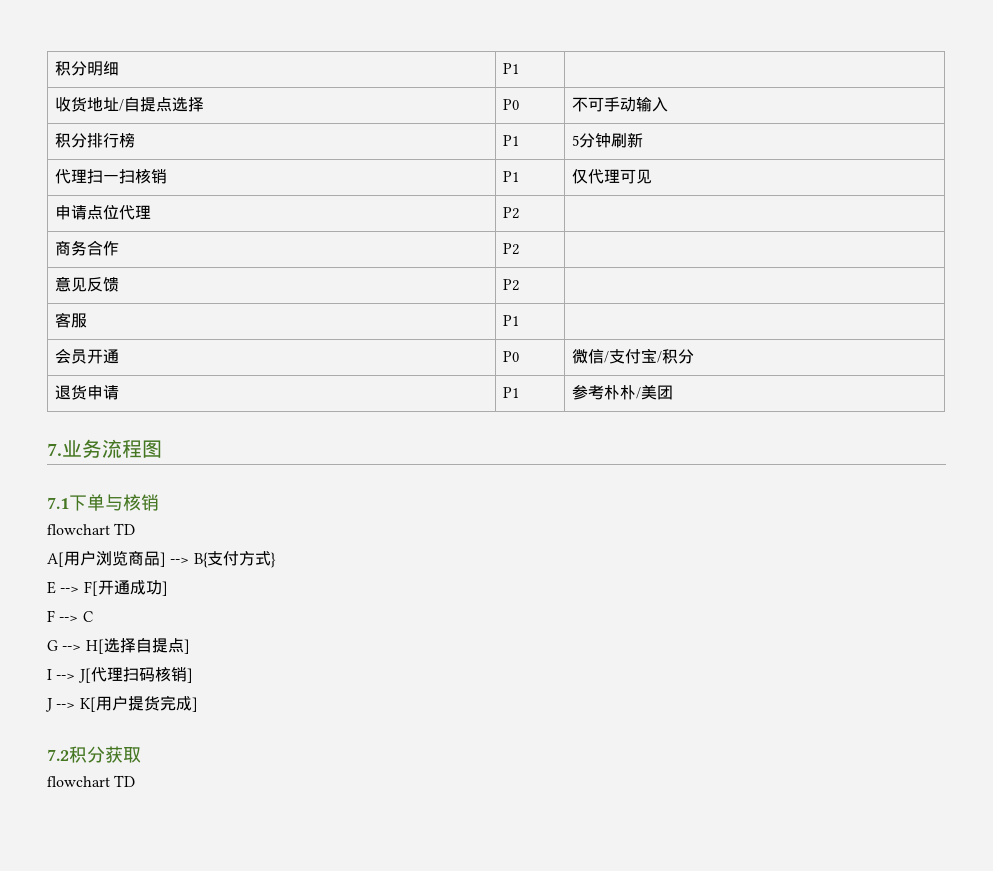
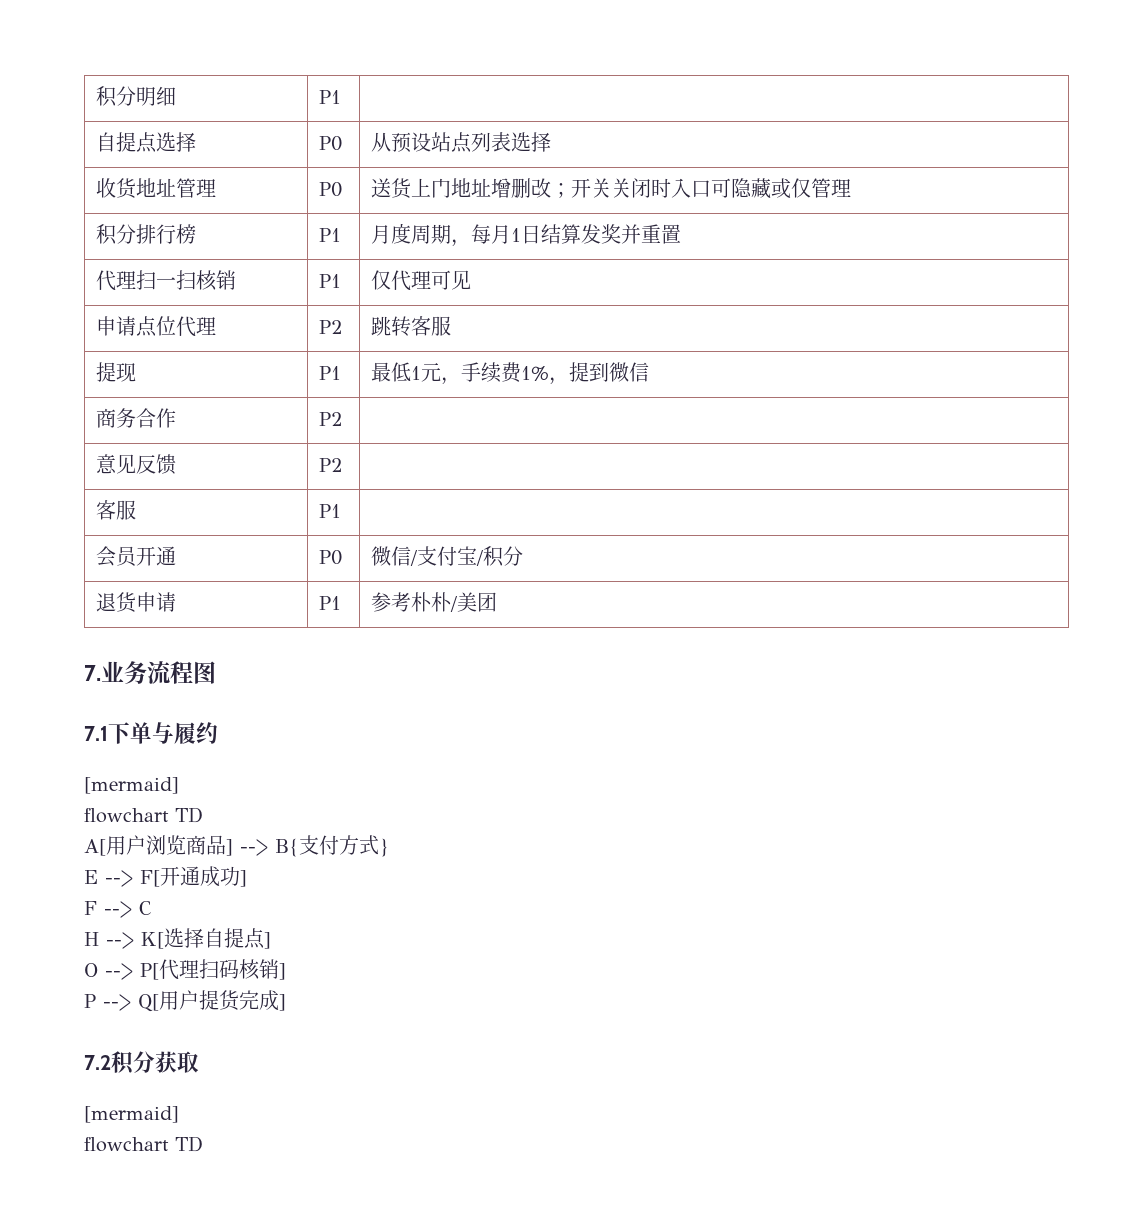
[55,97,125,112] 收货地址/ -> (342, 97) none
[572,97,669,112] [55,132,136,148] [503,135,520,146] [572,132,644,148] 不可手动输入 // 积分排行榜 | P1 | 5分钟刷新 -> [371,132,552,153] [96,178,217,199] [319,182,343,197] [371,178,852,199] [96,224,197,245] [319,228,342,242] [371,223,682,247] 从预设站点列表选择 // 收货地址管理 | P0 | 送货上门地址增删改；开关关闭时入口可隐藏或仅管理 // 积分排行榜 | P1 | 月度周期，每月1日结算发奖并重置
(520, 213) none -> [371,316,452,337] [96,362,137,382] [319,366,342,380] [371,362,650,385] 跳转客服 // 提现 | P1 | 最低1元，手续费1%，提到微信
[123,494,159,511] 核销 -> [173,722,218,744] [84,777,179,794] 履约 // [mermaid]
[47,639,104,654] G --> H[ -> [84,932,164,949] H --> K[
[47,668,91,683] I --> J[ -> [84,963,159,980] O --> P[
[45,697,96,712] J --> K[ -> [84,994,159,1012] P --> Q[
(141, 755) none -> [84,1106,179,1123] // [mermaid]

